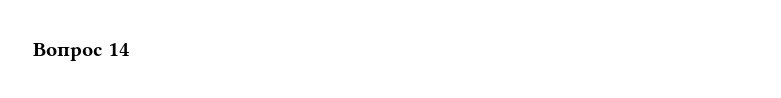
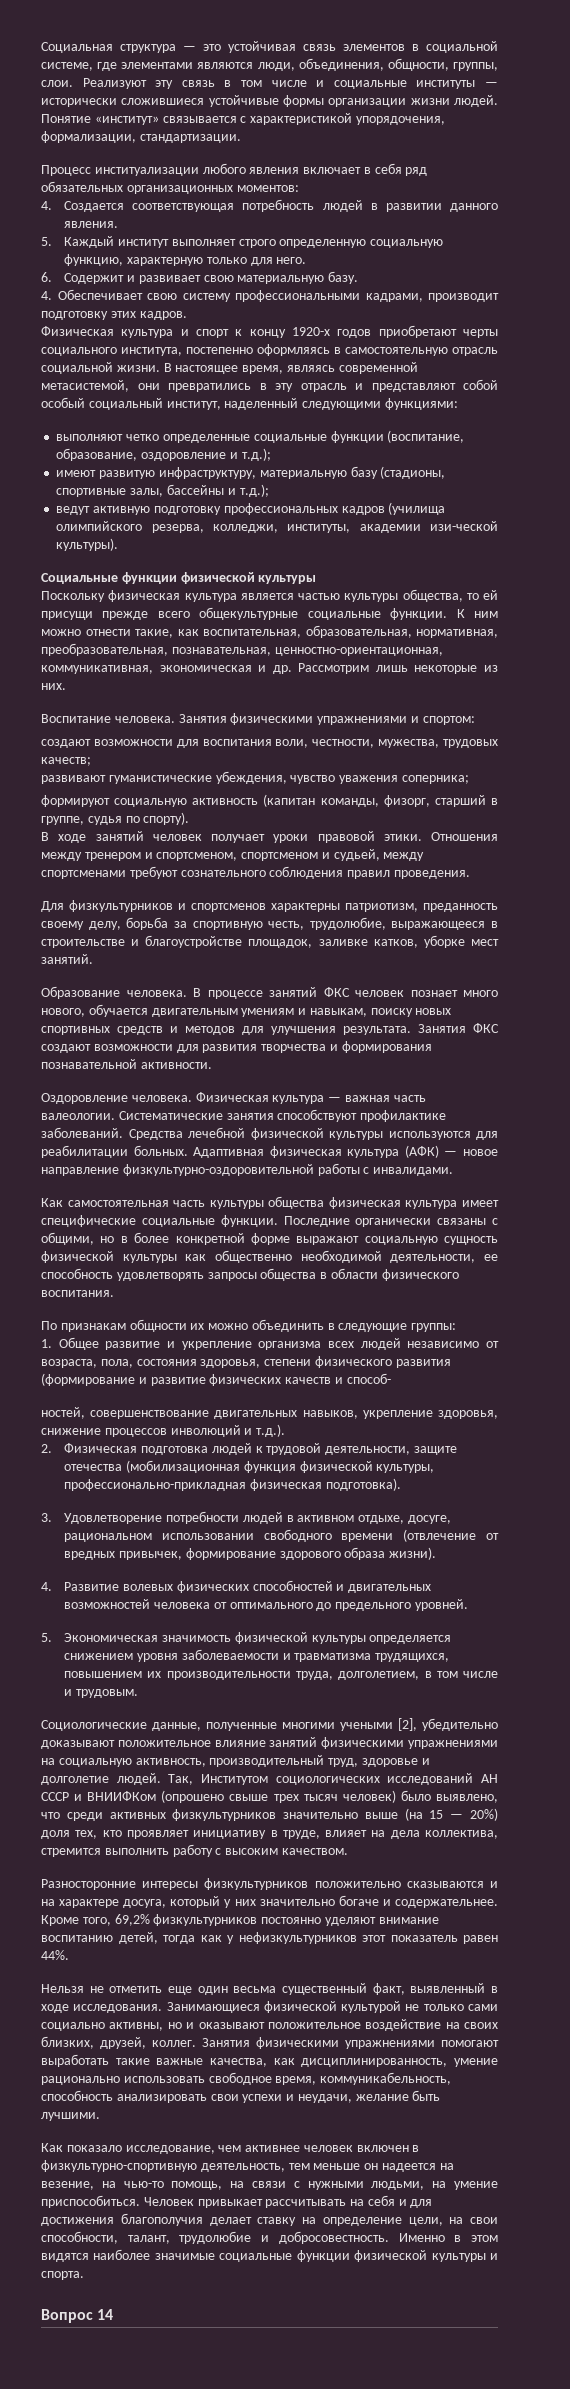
(33, 52) none -> [41,41,498,53] [41,58,498,71] [41,78,499,89] [41,95,498,107] [41,113,445,125] [41,131,241,143] [41,163,428,176] [41,181,299,194] [41,199,499,212] [64,221,119,228] [41,236,444,248] [64,254,307,266] [41,271,359,284] [41,289,499,302] [41,311,187,320] [41,325,498,338] [41,344,498,356] [41,362,418,374] [41,379,498,392] [41,397,458,410] [56,430,465,443] [56,448,271,461] [56,466,446,479] [56,484,269,497] [56,502,446,515] [56,521,499,533] [56,538,119,551] [41,572,317,584] [41,589,498,602] [41,607,498,620] [41,625,498,638] [41,643,443,656] [41,663,498,674] [41,683,66,690] [41,713,475,725] [41,739,498,748] [41,757,91,766] [41,771,469,784] [41,794,498,807] [41,812,190,825] [41,831,498,843] [41,849,425,861] [41,866,470,879] [41,900,498,912] [41,917,498,930] [41,935,499,948] [41,954,93,964] [41,986,498,999] [41,1004,452,1017] [41,1023,499,1035] [41,1041,432,1053] [41,1059,212,1069] [41,1092,426,1104] [41,1109,447,1122] [41,1127,498,1140] [41,1145,498,1158] [41,1163,454,1176] [41,1196,499,1209] [41,1215,498,1227] [41,1232,498,1245] [41,1250,499,1263] [41,1268,459,1281] [41,1290,114,1297] [41,1319,457,1332] [41,1337,500,1350] [41,1356,451,1368] [41,1373,391,1386] [41,1407,498,1419] [41,1424,286,1437] [41,1443,457,1455] [64,1460,435,1473] [64,1478,401,1491] [41,1511,451,1524] [64,1529,499,1542] [64,1547,437,1560] [41,1580,432,1593] [64,1599,468,1611] [41,1632,452,1644] [64,1649,450,1662] [64,1671,498,1680] [64,1689,139,1698] [41,1718,498,1731] [41,1737,499,1749] [41,1755,430,1767] [41,1773,498,1785] [41,1790,498,1803] [41,1808,498,1821] [41,1830,499,1839] [41,1844,348,1857] [41,1878,498,1890] [41,1895,498,1908] [41,1914,439,1926] [41,1932,498,1944] [41,1950,69,1960] [41,1983,499,1995] [41,2001,498,2013] [41,2019,498,2031] [41,2036,499,2049] [41,2054,498,2067] [41,2072,452,2085] [41,2090,441,2103] [41,2112,100,2121] [41,2143,420,2154] [41,2160,454,2172] [41,2181,499,2190] [41,2195,433,2208] [41,2213,498,2226] [41,2231,499,2244] [41,2249,498,2262] [41,2271,84,2280] Социальная структура — это устойчивая связь элементов в социальной системе, где элементами являются люди, объединения, общности, группы, слои. Реализуют эту связь в том числе и социальные институты — исторически сложившиеся устойчивые формы организации жизни людей. Понятие «институт» связывается с характеристикой упорядочения, формализации, стандартизации. // Процесс институализации любого явления включает в себя ряд обязательных организационных моментов: // 4. Создается соответствующая потребность людей в развитии данного явления. // 5. Каждый институт выполняет строго определенную социальную функцию, характерную только для него. // 6. Содержит и развивает свою материальную базу. // 4. Обеспечивает свою систему профессиональными кадрами, производит подготовку этих кадров. // Физическая культура и спорт к концу 1920-х годов приобретают черты социального института, постепенно оформляясь в самостоятельную отрасль социальной жизни. В настоящее время, являясь современной метасистемой, они превратились в эту отрасль и представляют собой особый социальный институт, наделенный следующими функциями: // выполняют четко определенные социальные функции (воспитание, образование, оздоровление и т.д.); // имеют развитую инфраструктуру, материальную базу (стадионы, спортивные залы, бассейны и т.д.); // ведут активную подготовку профессиональных кадров (училища олимпийского резерва, колледжи, институты, академии изи-ческой культуры). // Социальные функции физической культуры // Поскольку физическая культура является частью культуры общества, то ей присущи прежде всего общекультурные социальные функции. К ним можно отнести такие, как воспитательная, образовательная, нормативная, преобразовательная, познавательная, ценностно-ориентационная, коммуникативная, экономическая и др. Рассмотрим лишь некоторые из них. // Воспитание человека. Занятия физическими упражнениями и спортом: // создают возможности для воспитания воли, честности, мужества, трудовых качеств; // развивают гуманистические убеждения, чувство уважения соперника; // формируют социальную активность (капитан команды, физорг, старший в группе, судья по спорту). // В ходе занятий человек получает уроки правовой этики. Отношения между тренером и спортсменом, спортсменом и судьей, между спортсменами требуют сознательного соблюдения правил проведения. // Для физкультурников и спортсменов характерны патриотизм, преданность своему делу, борьба за спортивную честь, трудолюбие, выражающееся в строительстве и благоустройстве площадок, заливке катков, уборке мест занятий. // Образование человека. В процессе занятий ФКС человек познает много нового, обучается двигательным умениям и навыкам, поиску новых спортивных средств и методов для улучшения результата. Занятия ФКС создают возможности для развития творчества и формирования познавательной активности. // Оздоровление человека. Физическая культура — важная часть валеологии. Систематические занятия способствуют профилактике заболеваний. Средства лечебной физической культуры используются для реабилитации больных. Адаптивная физическая культура (АФК) — новое направление физкультурно-оздоровительной работы с инвалидами. // Как самостоятельная часть культуры общества физическая культура имеет специфические социальные функции. Последние органически связаны с общими, но в более конкретной форме выражают социальную сущность физической культуры как общественно необходимой деятельности, ее способность удовлетворять запросы общества в области физического воспитания. // По признакам общности их можно объединить в следующие группы: // 1. Общее развитие и укрепление организма всех людей независимо от возраста, пола, состояния здоровья, степени физического развития (формирование и развитие физических качеств и способ- // ностей, совершенствование двигательных навыков, укрепление здоровья, снижение процессов инволюций и т.д.). // 2. Физическая подготовка людей к трудовой деятельности, защите отечества (мобилизационная функция физической культуры, профессионально-прикладная физическая подготовка). // 3. Удовлетворение потребности людей в активном отдыхе, досуге, рациональном использовании свободного времени (отвлечение от вредных привычек, формирование здорового образа жизни). // 4. Развитие волевых физических способностей и двигательных возможностей человека от оптимального до предельного уровней. // 5. Экономическая значимость физической культуры определяется снижением уровня заболеваемости и травматизма трудящихся, повышением их производительности труда, долголетием, в том числе и трудовым. // Социологические данные, полученные многими учеными [2], убедительно доказывают положительное влияние занятий физическими упражнениями на социальную активность, производительный труд, здоровье и долголетие людей. Так, Институтом социологических исследований АН СССР и ВНИИФКом (опрошено свыше трех тысяч человек) было выявлено, что среди активных физкультурников значительно выше (на 15 — 20%) доля тех, кто проявляет инициативу в труде, влияет на дела коллектива, стремится выполнить работу с высоким качеством. // Разносторонние интересы физкультурников положительно сказываются и на характере досуга, который у них значительно богаче и содержательнее. Кроме того, 69,2% физкультурников постоянно уделяют внимание воспитанию детей, тогда как у нефизкультурников этот показатель равен 44%. // Нельзя не отметить еще один весьма существенный факт, выявленный в ходе исследования. Занимающиеся физической культурой не только сами социально активны, но и оказывают положительное воздействие на своих близких, друзей, коллег. Занятия физическими упражнениями помогают выработать такие важные качества, как дисциплинированность, умение рационально использовать свободное время, коммуникабельность, способность анализировать свои успехи и неудачи, желание быть лучшими. // Как показало исследование, чем активнее человек включен в физкультурно-спортивную деятельность, тем меньше он надеется на везение, на чью-то помощь, на связи с нужными людьми, на умение приспособиться. Человек привыкает рассчитывать на себя и для достижения благополучия делает ставку на определение цели, на свои способности, талант, трудолюбие и добросовестность. Именно в этом видятся наиболее значимые социальные функции физической культуры и спорта. //

